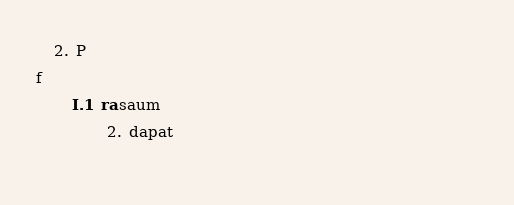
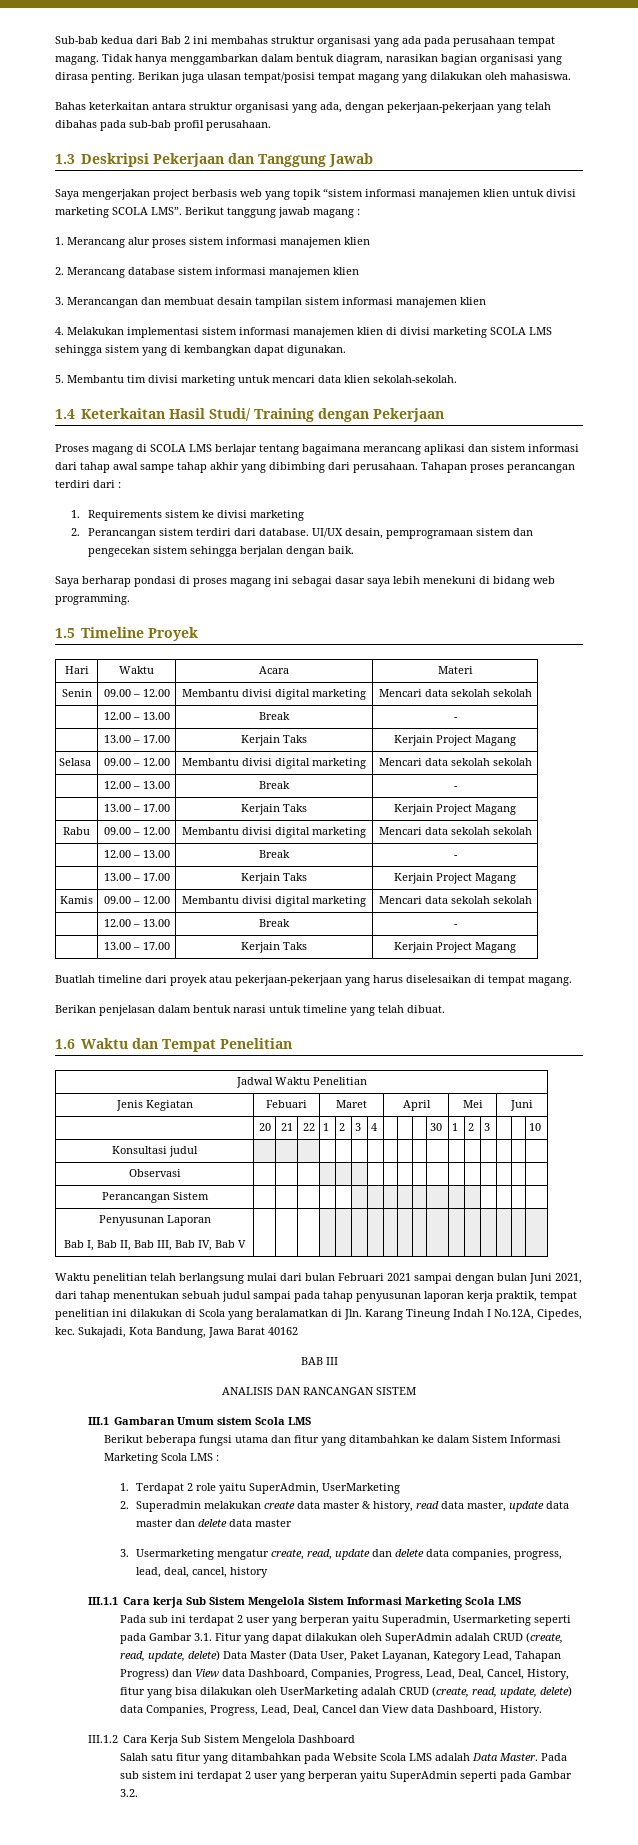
[53,45,87,56] [36,72,43,83] [71,99,160,110] [107,126,174,140] 2. P // f // I.1 rasaum // 2. dapat -> [55,36,555,47] [55,54,562,65] [55,72,571,83] [55,102,551,113] [55,120,271,131] [55,153,373,167] [55,188,576,200] [55,207,360,218] [55,237,370,248] [55,267,359,278] [55,297,486,308] [55,327,552,338] [55,345,346,356] [55,375,457,386] [55,408,444,422] [55,444,579,455] [55,462,575,473] [55,480,121,488] [71,510,304,521] [71,528,533,539] [87,546,354,557] [55,576,555,587] [55,594,130,605] [55,627,198,641] [64,666,89,674] [119,666,154,674] [259,666,289,674] [437,666,473,674] [61,689,92,697] [103,689,170,697] [182,689,366,700] [378,689,532,697] [103,712,170,720] [259,712,290,720] [453,717,458,720] [103,735,170,743] [241,735,307,746] [394,735,516,746] [59,758,92,766] [103,758,170,766] [182,758,366,769] [378,758,532,766] [103,781,170,789] [259,781,290,789] [453,786,458,789] [103,804,170,812] [241,804,307,815] [394,804,516,815] [63,827,90,835] [103,827,170,835] [182,827,366,838] [378,827,532,835] [103,850,170,858] [259,850,290,858] [453,855,458,858] [103,873,170,881] [241,873,307,884] [394,873,516,884] [60,896,93,904] [103,896,170,904] [182,896,366,907] [378,896,532,904] [103,919,170,927] [259,919,290,927] [453,924,458,927] [103,942,170,950] [241,942,307,953] [394,942,516,953] [55,975,572,986] [55,1005,445,1016] [55,1038,292,1052] [235,1077,367,1088] [115,1100,193,1111] [266,1100,307,1108] [336,1100,367,1108] [402,1100,431,1111] [462,1100,483,1108] [510,1100,533,1111] [258,1123,271,1131] [280,1123,293,1131] [302,1123,315,1131] [323,1123,330,1131] [339,1123,346,1131] [355,1123,362,1131] [371,1123,378,1131] [430,1123,443,1131] [452,1123,459,1131] [468,1123,475,1131] [484,1123,491,1131] [529,1123,542,1131] [112,1146,198,1157] [128,1169,181,1177] [101,1192,209,1203] [98,1215,211,1226] [64,1240,247,1251] [55,1273,582,1284] [55,1291,577,1302] [55,1309,582,1320] [55,1327,298,1338] [300,1357,338,1365] [222,1387,416,1395] [87,1417,312,1425] [103,1435,561,1446] [103,1453,219,1464] [120,1483,401,1494] [120,1501,570,1512] [136,1519,293,1527] [120,1549,563,1560] [136,1567,269,1578] [87,1597,522,1608] [120,1615,572,1626] [120,1632,564,1644] [120,1650,562,1662] [120,1668,570,1680] [120,1686,573,1698] [120,1705,543,1716] [87,1735,356,1746] [120,1753,568,1764] [120,1771,573,1782] [120,1789,139,1797] Sub-bab kedua dari Bab 2 ini membahas struktur organisasi yang ada pada perusahaan tempat magang. Tidak hanya menggambarkan dalam bentuk diagram, narasikan bagian organisasi yang dirasa penting. Berikan juga ulasan tempat/posisi tempat magang yang dilakukan oleh mahasiswa. // Bahas keterkaitan antara struktur organisasi yang ada, dengan pekerjaan-pekerjaan yang telah dibahas pada sub-bab profil perusahaan. // 1.3 Deskripsi Pekerjaan dan Tanggung Jawab // Saya mengerjakan project berbasis web yang topik “sistem informasi manajemen klien untuk divisi marketing SCOLA LMS”. Berikut tanggung jawab magang : // 1. Merancang alur proses sistem informasi manajemen klien // 2. Merancang database sistem informasi manajemen klien // 3. Merancangan dan membuat desain tampilan sistem informasi manajemen klien // 4. Melakukan implementasi sistem informasi manajemen klien di divisi marketing SCOLA LMS sehingga sistem yang di kembangkan dapat digunakan. // 5. Membantu tim divisi marketing untuk mencari data klien sekolah-sekolah. // 1.4 Keterkaitan Hasil Studi/ Training dengan Pekerjaan // Proses magang di SCOLA LMS berlajar tentang bagaimana merancang aplikasi dan sistem informasi dari tahap awal sampe tahap akhir yang dibimbing dari perusahaan. Tahapan proses perancangan terdiri dari : // 1. Requirements sistem ke divisi marketing // 2. Perancangan sistem terdiri dari database. UI/UX desain, pemprogramaan sistem dan pengecekan sistem sehingga berjalan dengan baik. // Saya berharap pondasi di proses magang ini sebagai dasar saya lebih menekuni di bidang web programming. // 1.5 Timeline Proyek // Hari | Waktu | Acara | Materi // Senin | 09.00 – 12.00 | Membantu divisi digital marketing | Mencari data sekolah sekolah // | 12.00 – 13.00 | Break | - // | 13.00 – 17.00 | Kerjain Taks | Kerjain Project Magang // Selasa | 09.00 – 12.00 | Membantu divisi digital marketing | Mencari data sekolah sekolah // | 12.00 – 13.00 | Break | - // | 13.00 – 17.00 | Kerjain Taks | Kerjain Project Magang // Rabu | 09.00 – 12.00 | Membantu divisi digital marketing | Mencari data sekolah sekolah // | 12.00 – 13.00 | Break | - // | 13.00 – 17.00 | Kerjain Taks | Kerjain Project Magang // Kamis | 09.00 – 12.00 | Membantu divisi digital marketing | Mencari data sekolah sekolah // | 12.00 – 13.00 | Break | - // | 13.00 – 17.00 | Kerjain Taks | Kerjain Project Magang // Buatlah timeline dari proyek atau pekerjaan-pekerjaan yang harus diselesaikan di tempat magang. // Berikan penjelasan dalam bentuk narasi untuk timeline yang telah dibuat. // 1.6 Waktu dan Tempat Penelitian // Jadwal Waktu Penelitian // Jenis Kegiatan | Febuari | Maret | April | Mei | Juni // | 20 | 21 | 22 | 1 | 2 | 3 | 4 | | | | 30 | 1 | 2 | 3 | | | 10 // Konsultasi judul | | | | | | | | | | | | | | | | | // Observasi | | | | | | | | | | | | | | | | | // Perancangan Sistem | | | | | | | | | | | | | | | | | // Penyusunan Laporan // Bab I, Bab II, Bab III, Bab IV, Bab V | | | | | | | | | | | | | | | | | // Waktu penelitian telah berlangsung mulai dari bulan Februari 2021 sampai dengan bulan Juni 2021, dari tahap menentukan sebuah judul sampai pada tahap penyusunan laporan kerja praktik, tempat penelitian ini dilakukan di Scola yang beralamatkan di Jln. Karang Tineung Indah I No.12A, Cipedes, kec. Sukajadi, Kota Bandung, Jawa Barat 40162 // BAB III // ANALISIS DAN RANCANGAN SISTEM // III.1 Gambaran Umum sistem Scola LMS // Berikut beberapa fungsi utama dan fitur yang ditambahkan ke dalam Sistem Informasi Marketing Scola LMS : // 1. Terdapat 2 role yaitu SuperAdmin, UserMarketing // 2. Superadmin melakukan create data master & history, read data master, update data master dan delete data master // 3. Usermarketing mengatur create, read, update dan delete data companies, progress, lead, deal, cancel, history // III.1.1 Cara kerja Sub Sistem Mengelola Sistem Informasi Marketing Scola LMS // Pada sub ini terdapat 2 user yang berperan yaitu Superadmin, Usermarketing seperti pada Gambar 3.1. Fitur yang dapat dilakukan oleh SuperAdmin adalah CRUD (create, read, update, delete) Data Master (Data User, Paket Layanan, Kategory Lead, Tahapan Progress) dan View data Dashboard, Companies, Progress, Lead, Deal, Cancel, History, fitur yang bisa dilakukan oleh UserMarketing adalah CRUD (create, read, update, delete) data Companies, Progress, Lead, Deal, Cancel dan View data Dashboard, History. // III.1.2 Cara Kerja Sub Sistem Mengelola Dashboard // Salah satu fitur yang ditambahkan pada Website Scola LMS adalah Data Master. Pada sub sistem ini terdapat 2 user yang berperan yaitu SuperAdmin seperti pada Gambar 3.2.

